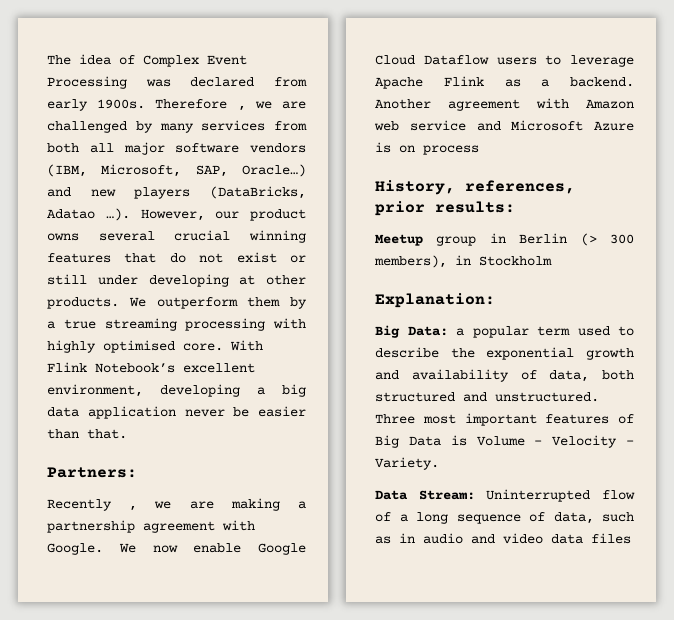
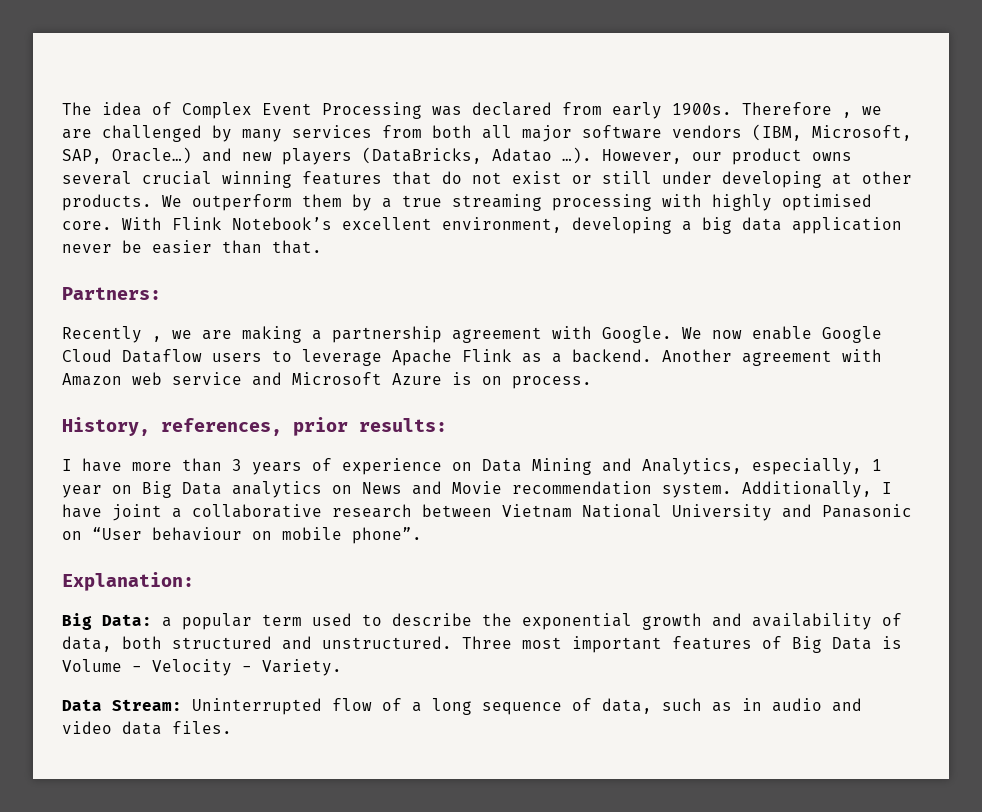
[423,145,479,155] process -> [512,376,592,389] process.
[375,233,634,246] [374,255,552,268] Meetup group in Berlin (> 300 members), in Stockholm -> [62,458,882,475] [62,481,892,498] [62,504,912,521] [62,527,422,544] I have more than 3 years of experience on Data Mining and Analytics, especially, 1 year on Big Data analytics on News and Movie recommendation system. Additionally, I have joint a collaborative research between Vietnam National University and Panasonic on “User behaviour on mobile phone”.
[591,533,631,544] files -> [172,721,232,734] files.

